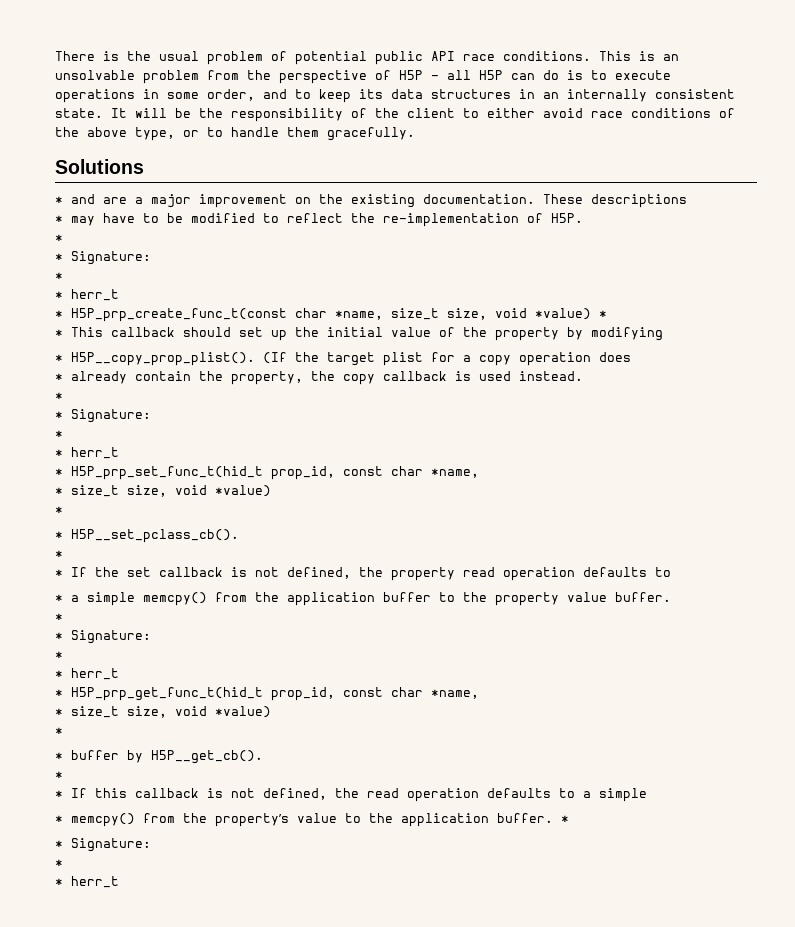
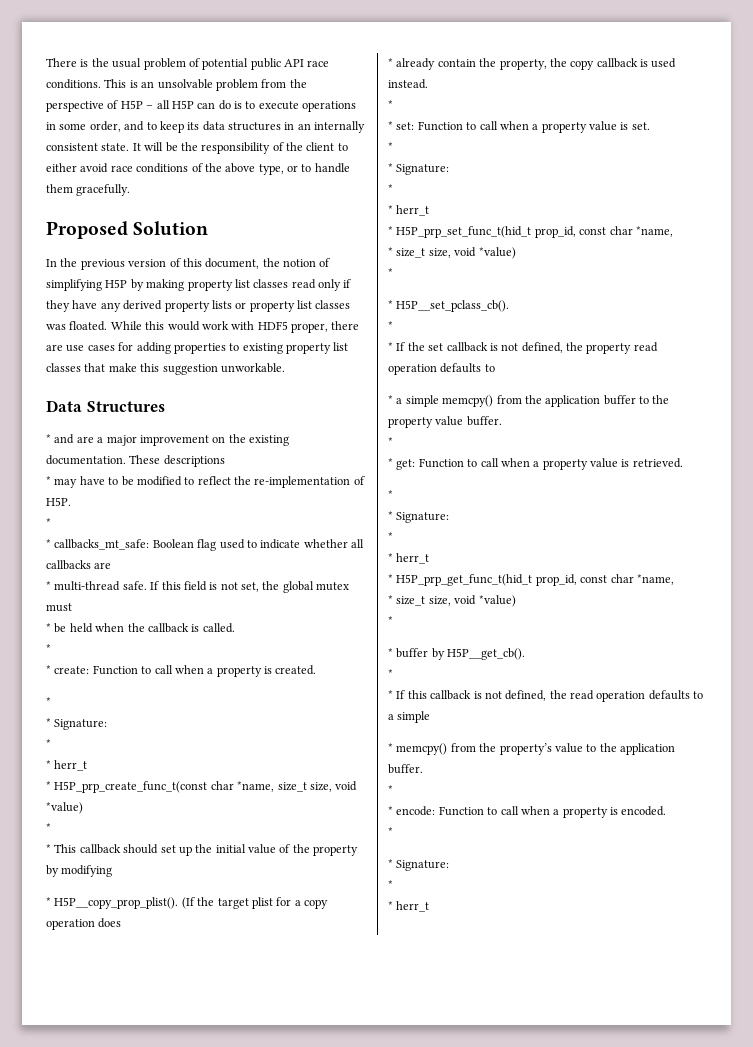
[55,159,144,174] Solutions -> [46,221,209,239] [46,258,331,270] [46,279,352,291] [46,300,351,312] [46,321,360,333] [46,342,349,354] [46,363,285,375] [46,400,165,412] Proposed Solution // In the previous version of this document, the notion of simplifying H5P by making property list classes read only if they have any derived property lists or property list classes was floated. While this would work with HDF5 proper, there are use cases for adding properties to existing property list classes that make this suggestion unworkable. // Data Structures
(63, 238) none -> [46,539,364,551] [46,560,112,570] [46,581,350,593] [46,603,72,612] [46,623,235,633] [46,644,51,653] [46,665,317,677] [46,697,51,706] // * callbacks_mt_safe: Boolean flag used to indicate whether all callbacks are // * multi-thread safe. If this field is not set, the global mutex must // * be held when the callback is called. // * // * create: Function to call when a property is created. // *
(591, 314) none -> (83, 808) //
(63, 396) none -> [388,121,650,133] [388,142,393,151] // * set: Function to call when a property value is set. // *
(63, 617) none -> [388,458,683,470] [388,490,393,499] // * get: Function to call when a property value is retrieved. // *
(553, 818) none -> [388,785,393,794] [388,806,667,818] // * // * encode: Function to call when a property is encoded. //

